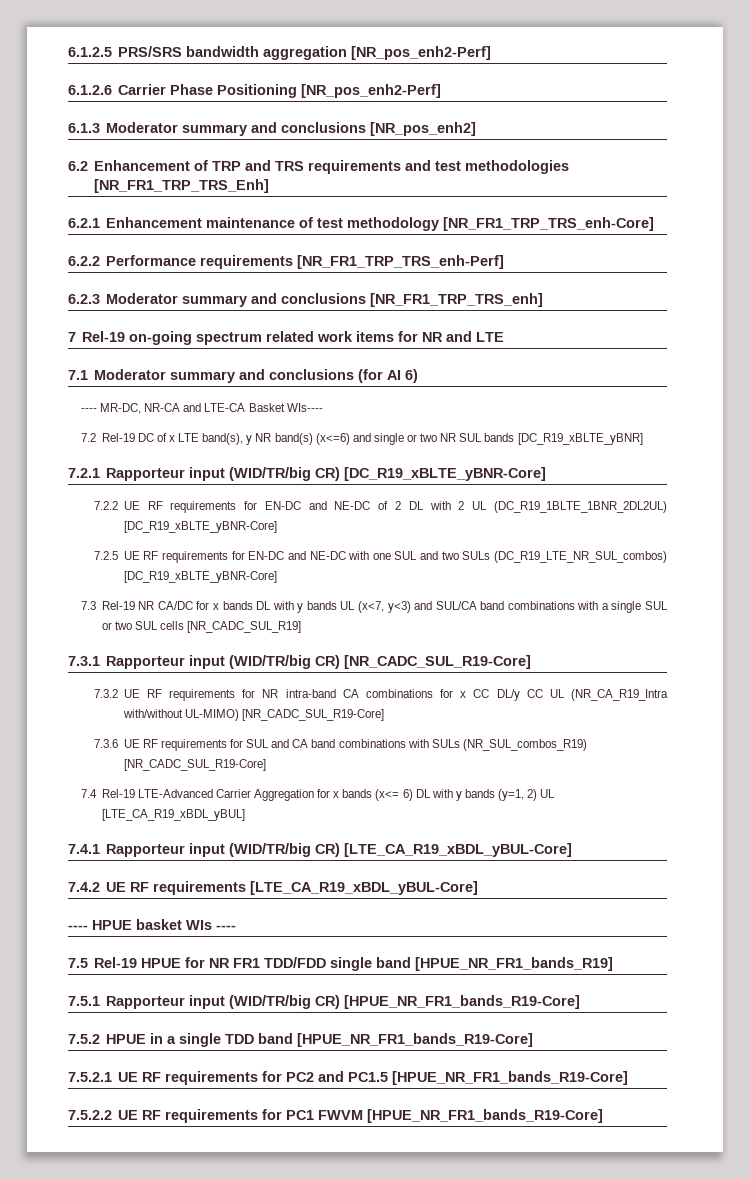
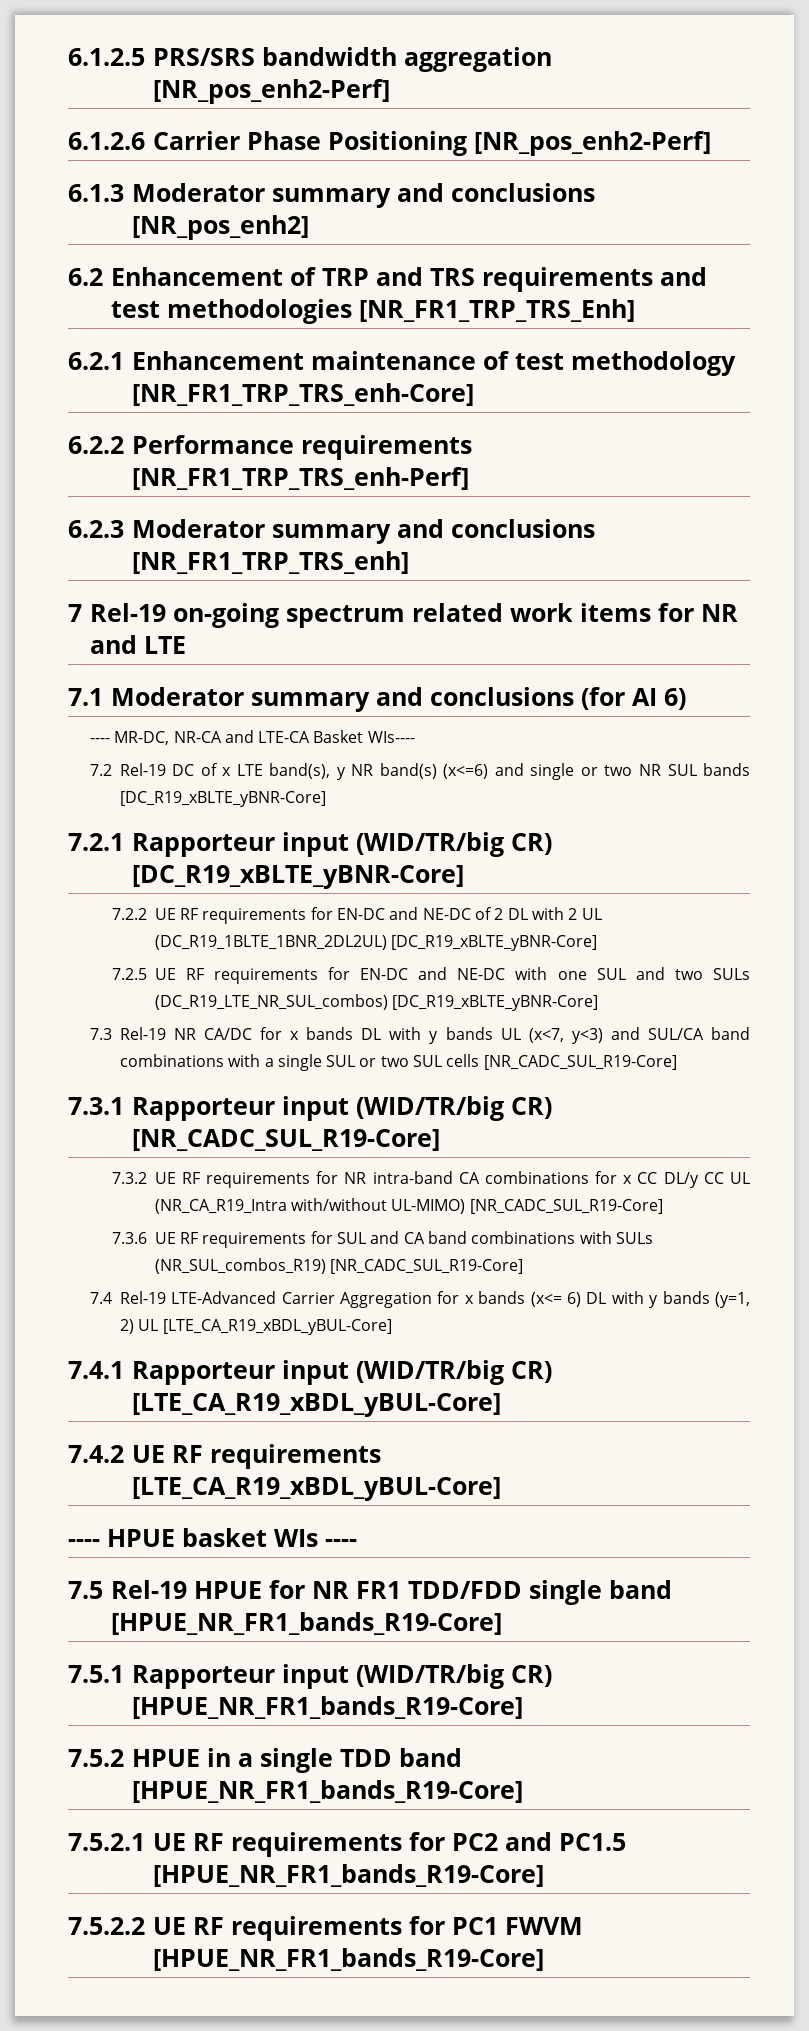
[517,433,643,445] [DC_R19_xBLTE_yBNR] -> [119,791,326,807] [DC_R19_xBLTE_yBNR-Core]
[187,621,302,633] [NR_CADC_SUL_R19] -> [483,1055,677,1070] [NR_CADC_SUL_R19-Core]
[101,809,245,821] [LTE_CA_R19_xBDL_yBUL] -> [162,1319,392,1335] [LTE_CA_R19_xBDL_yBUL-Core]
[414,957,613,971] [HPUE_NR_FR1_bands_R19] -> [111,1612,502,1635] [HPUE_NR_FR1_bands_R19-Core]

